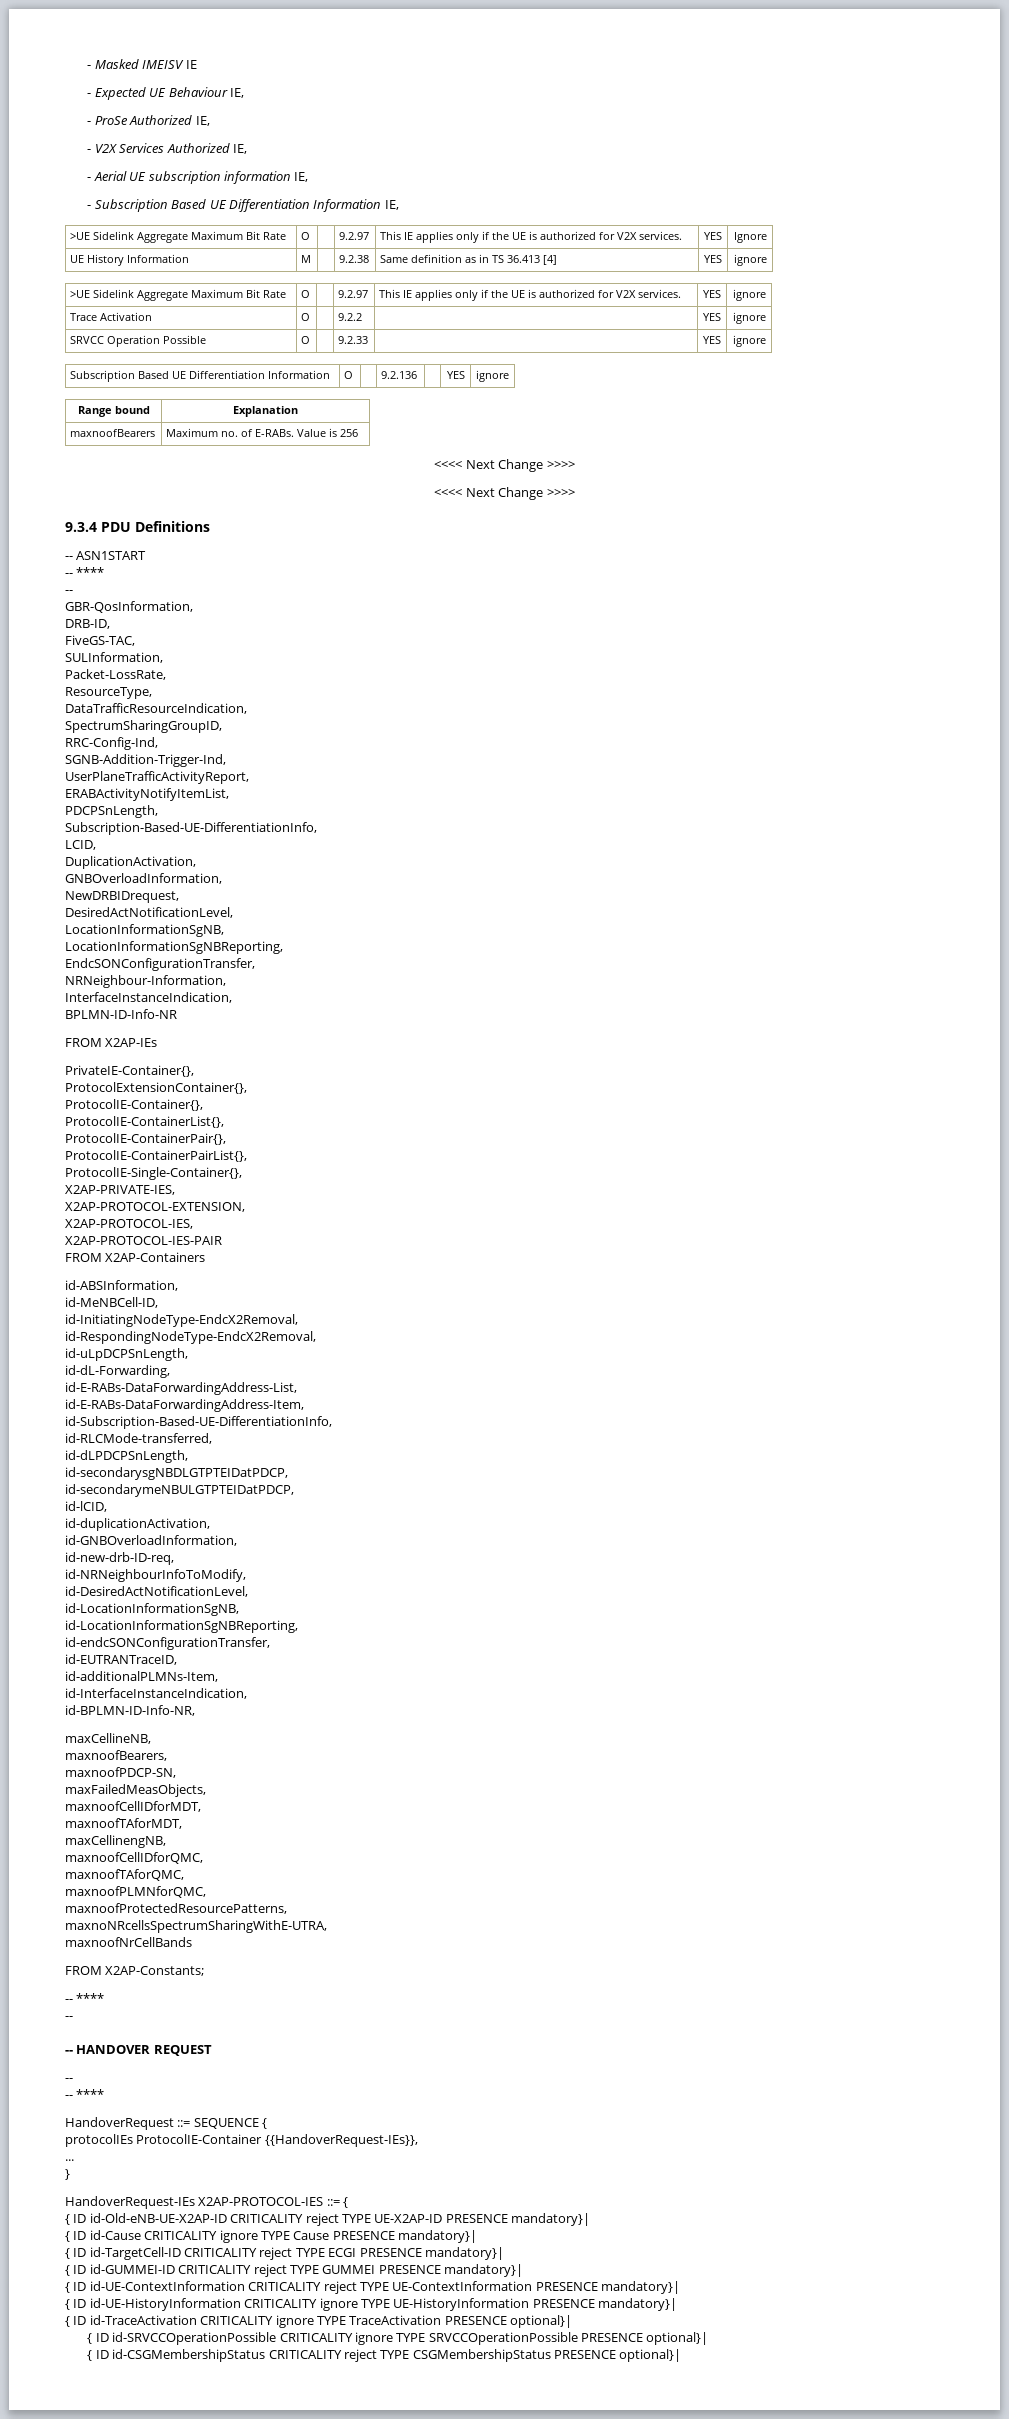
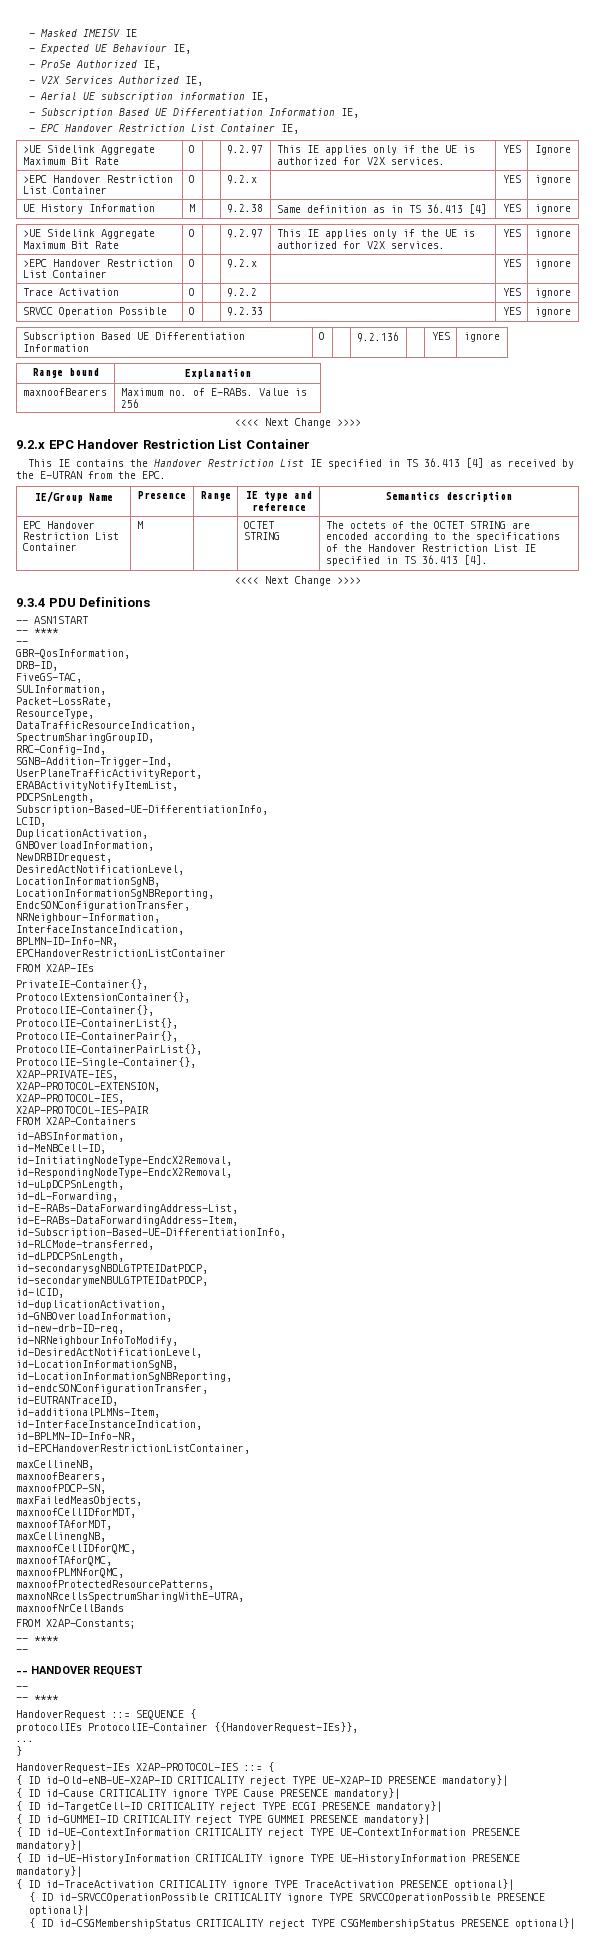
(399, 205) none -> [28,124,299,134] // - EPC Handover Restriction List Container IE,
(767, 237) none -> [22,175,173,183] [22,186,107,194] [188,175,195,183] [226,175,257,184] [502,175,521,183] [535,175,571,185] // >EPC Handover Restriction List Container | O | | 9.2.x | | YES | ignore
(766, 295) none -> [22,259,173,267] [22,270,107,278] [188,259,195,267] [226,259,257,268] [502,259,521,267] [535,259,571,269] // >EPC Handover Restriction List Container | O | | 9.2.x | | YES | ignore
(575, 465) none -> [16,439,310,449] [27,458,574,469] [16,471,166,479] [34,491,113,503] [138,491,186,499] [200,491,231,501] [245,491,312,501] [251,503,306,511] [386,491,512,502] [22,521,95,529] [22,532,119,540] [22,543,77,551] [136,521,143,529] [243,521,274,529] [243,532,280,540] [325,521,530,529] [325,532,560,542] [325,544,536,552] [325,555,488,566] // 9.2.x EPC Handover Restriction List Container // This IE contains the Handover Restriction List IE specified in TS 36.413 [4] as received by the E-UTRAN from the EPC. // IE/Group Name | Presence | Range | IE type and reference | Semantics description // EPC Handover Restriction List Container | M | | OCTET STRING | The octets of the OCTET STRING are encoded according to the specifications of the Handover Restriction List IE specified in TS 36.413 [4].
[65,1009,177,1019] BPLMN-ID-Info-NR -> [16,937,118,947] [16,949,226,957] BPLMN-ID-Info-NR, // EPCHandoverRestrictionListContainer
(195, 1710) none -> [16,1444,250,1454] // id-EPCHandoverRestrictionListContainer,

